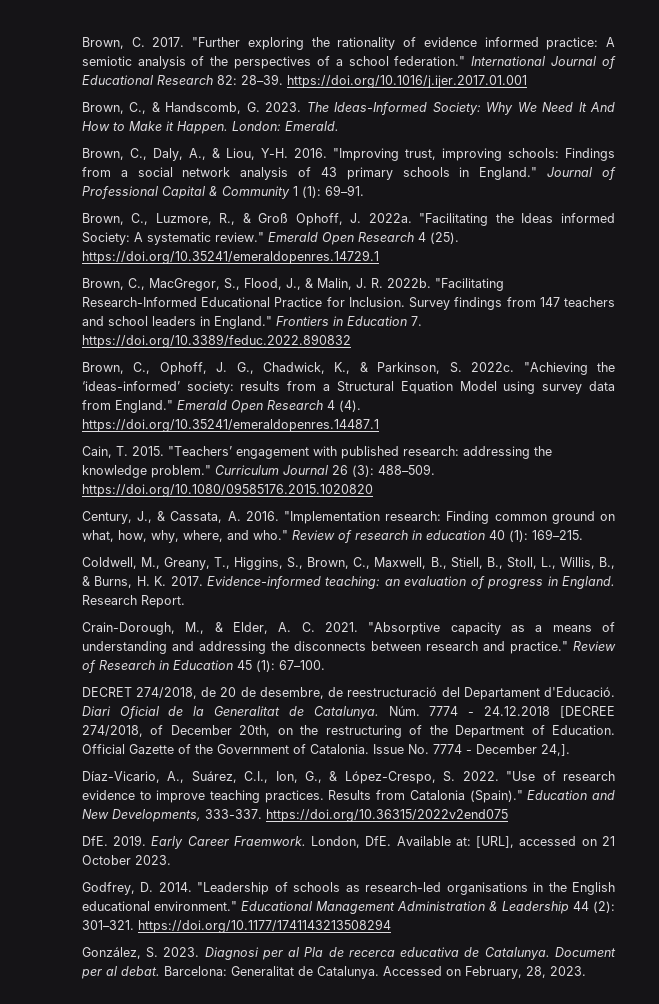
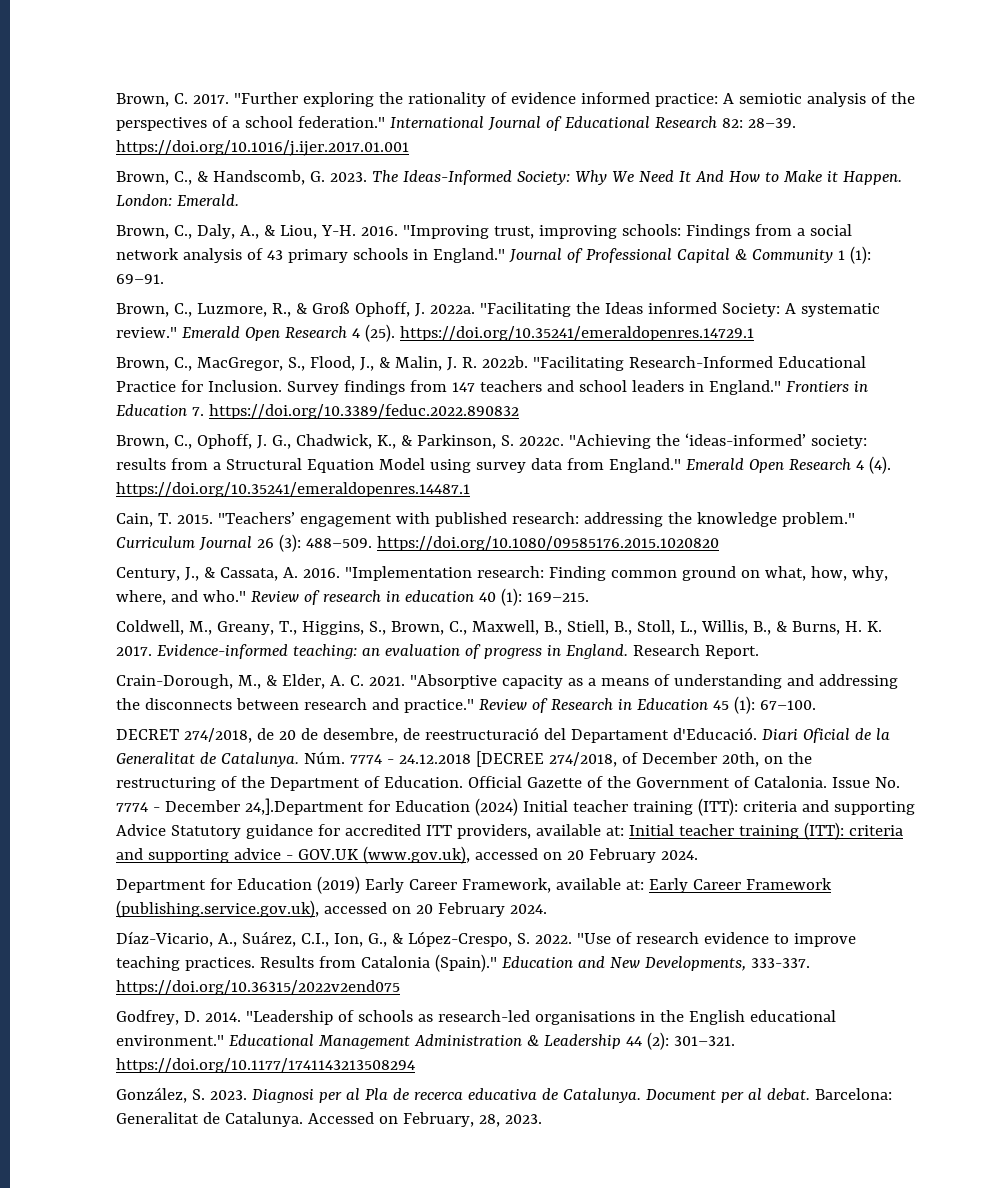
[540,744,570,756] 24,]. -> [244,798,915,816] [115,822,903,840] [115,846,698,864] [115,876,832,894] [115,900,547,918] 24,].Department for Education (2024) Initial teacher training (ITT): criteria and supporting Advice Statutory guidance for accredited ITT providers, available at: Initial teacher training (ITT): criteria and supporting advice - GOV.UK (www.gov.uk), accessed on 20 February 2024. // Department for Education (2019) Early Career Framework, available at: Early Career Framework (publishing.service.gov.uk), accessed on 20 February 2024.
[81,835,615,849] [81,855,171,865] // DfE. 2019. Early Career Fraemwork. London, DfE. Available at: [URL], accessed on 21 October 2023. -> (400, 987) none

